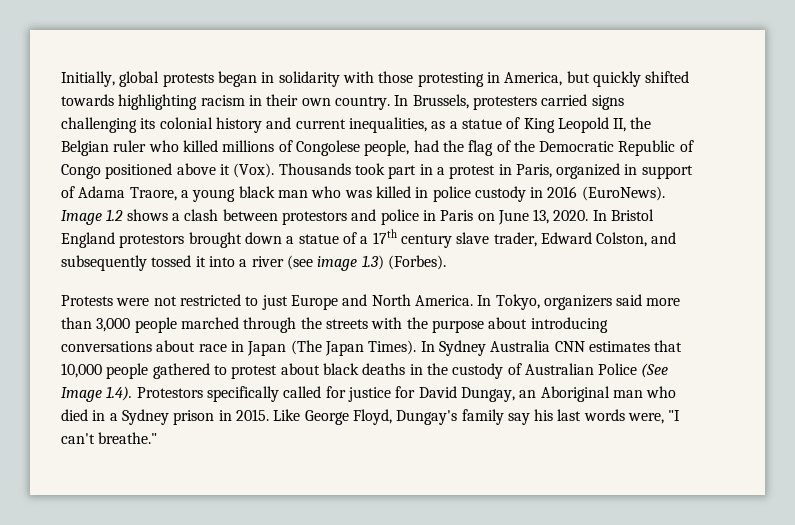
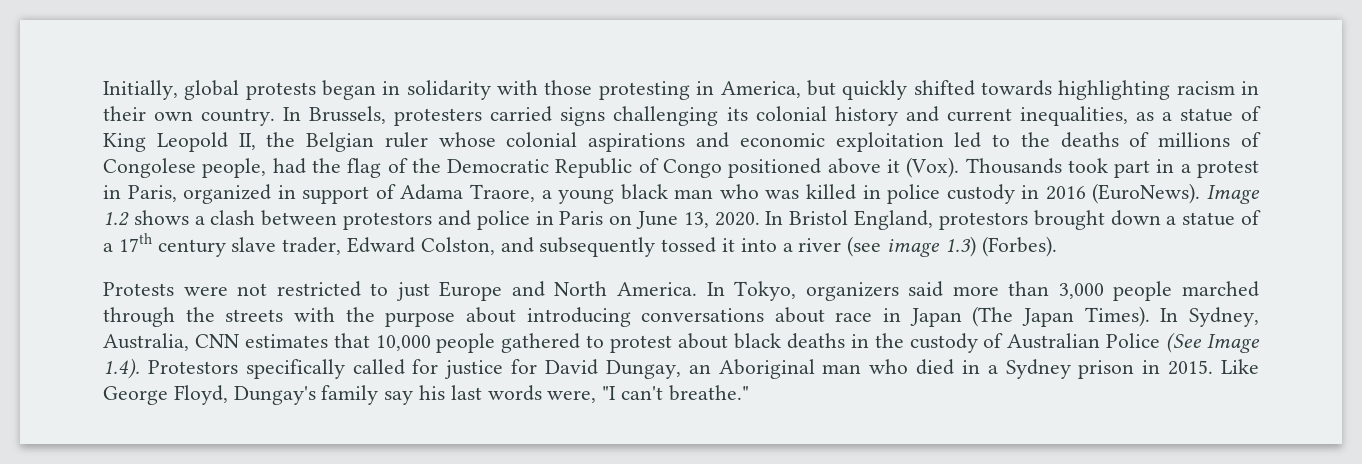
[148,140,218,152] who killed -> [438,132,1150,152] whose colonial aspirations and economic exploitation led to the deaths of
[61,232,115,248] England -> [854,210,934,230] England,
[438,340,551,356] Sydney Australia -> [1189,307,1259,327] [103,333,189,351] Sydney, Australia,

